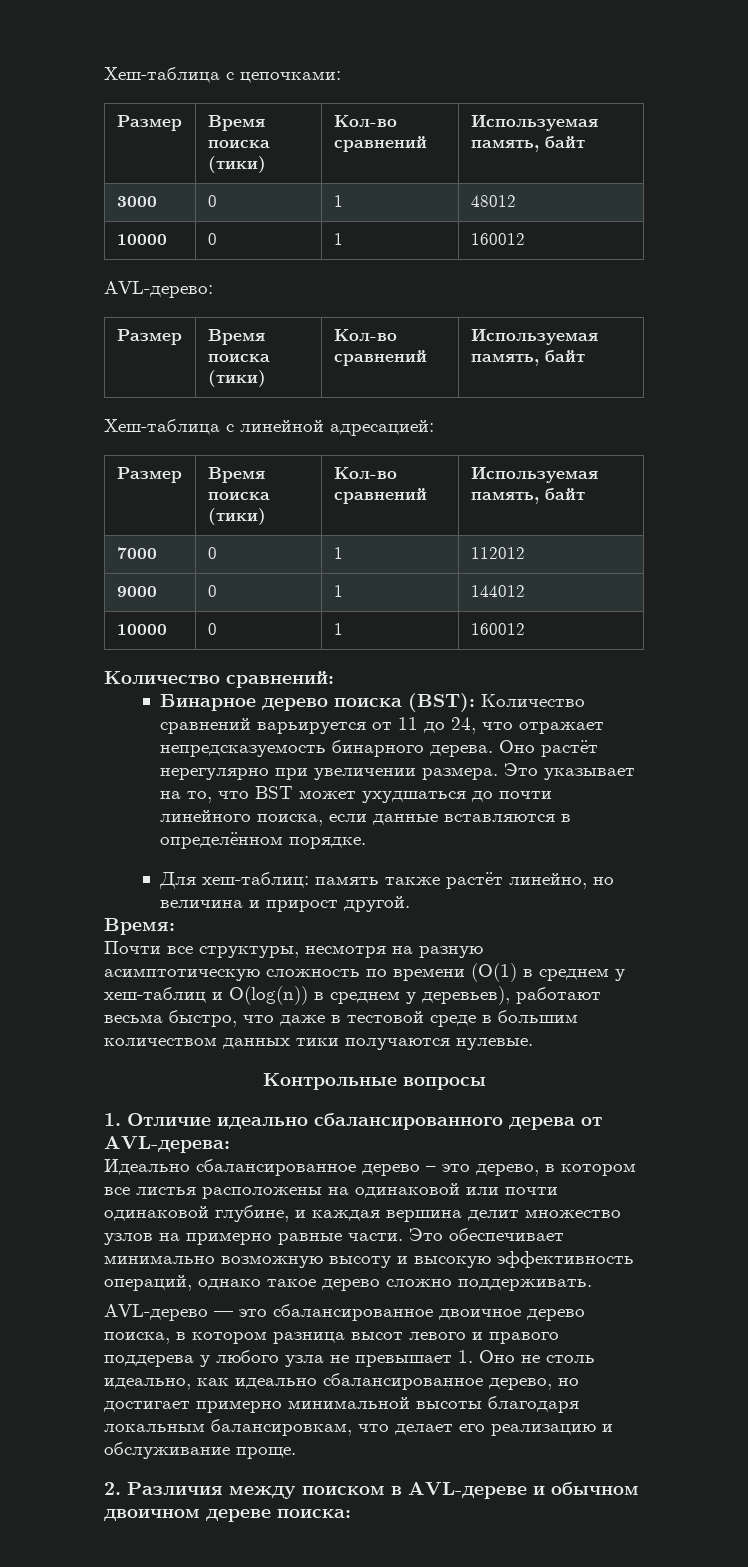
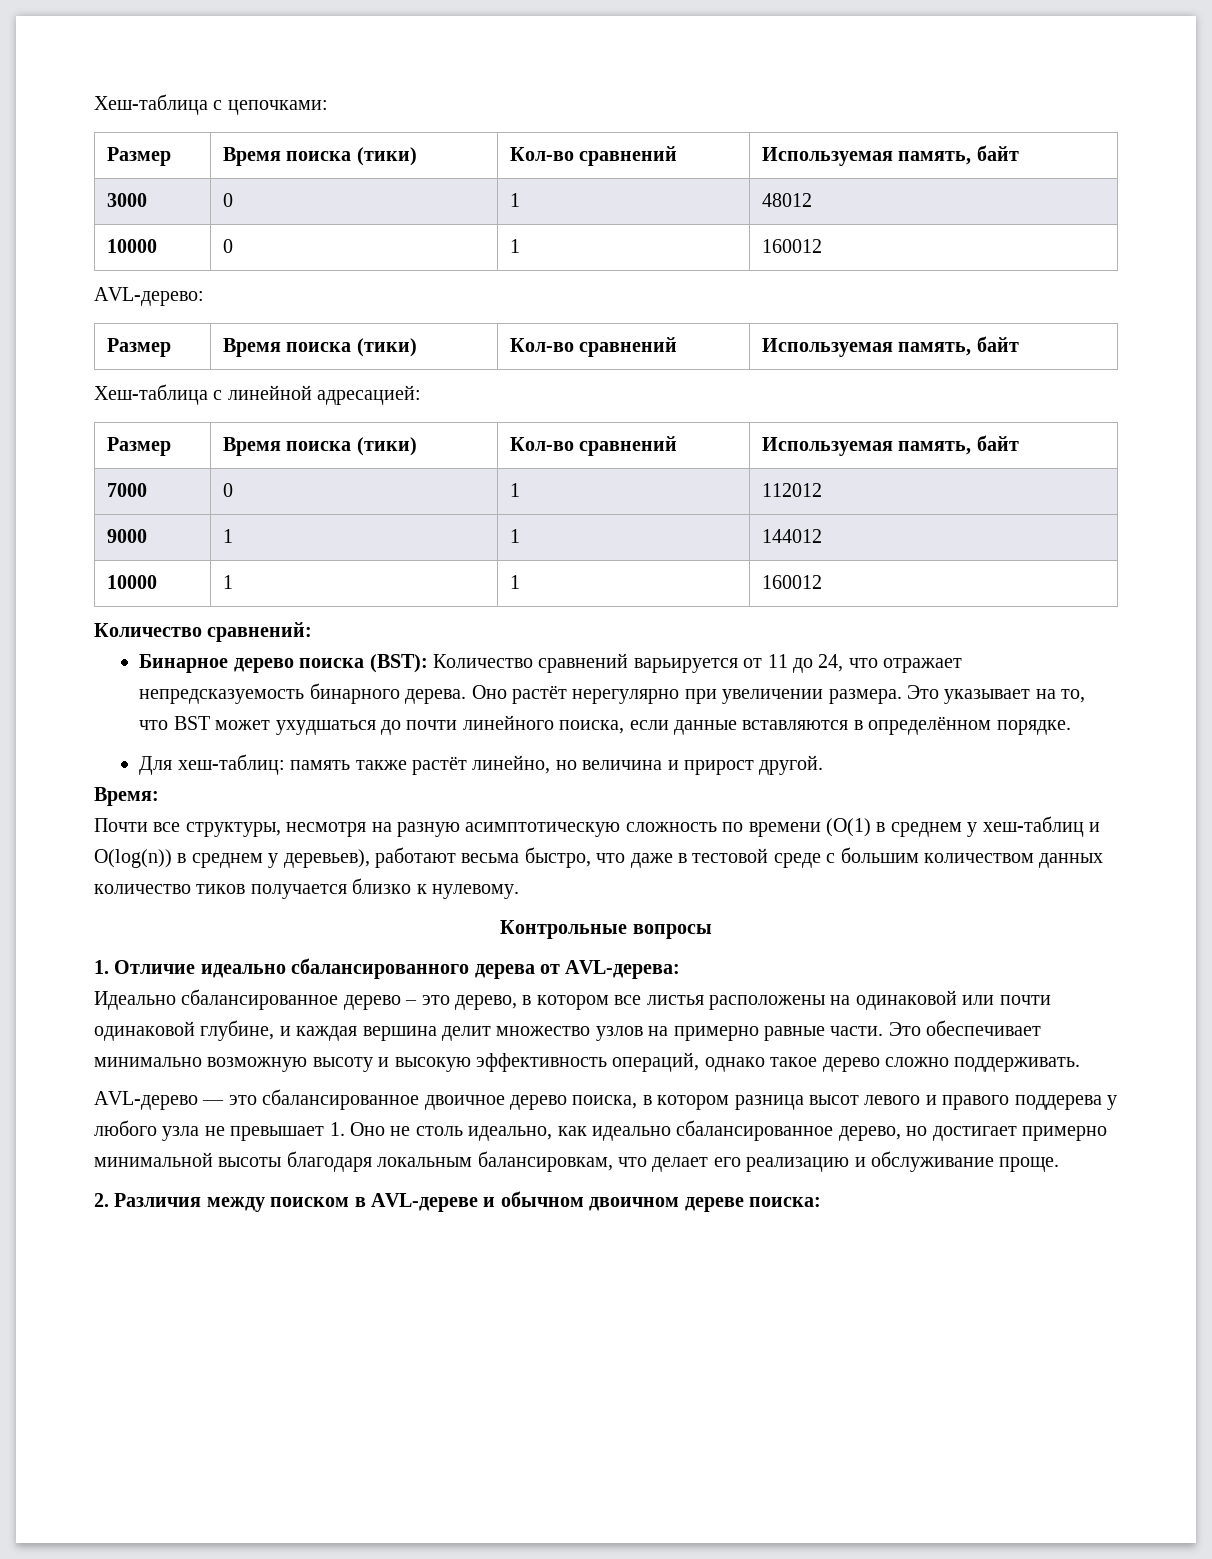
[207,585,217,597] 0 -> [223,529,234,543] 1
[207,623,217,635] 0 -> [223,575,234,589] 1
[482,1015,492,1023] в -> [826,853,836,863] с
[296,1038,533,1050] тики получаются нулевые. -> [94,878,519,899] количество тиков получается близко к нулевому.

